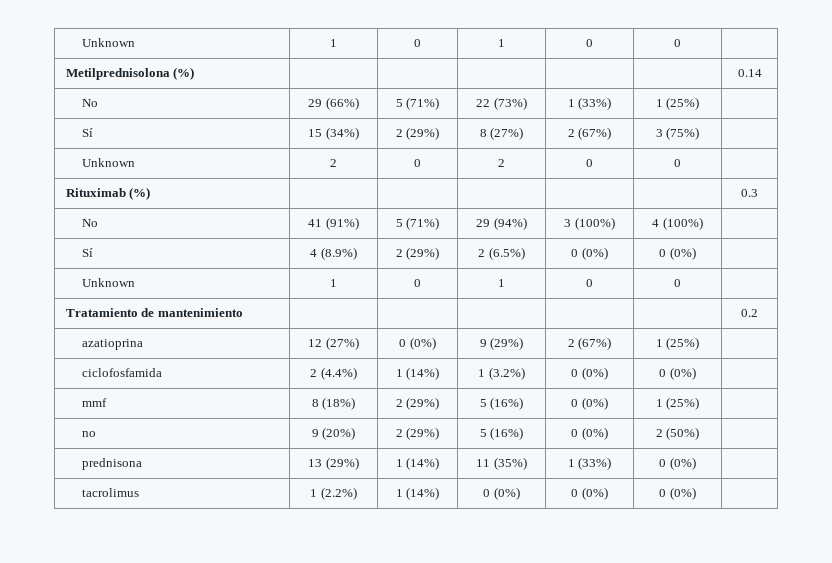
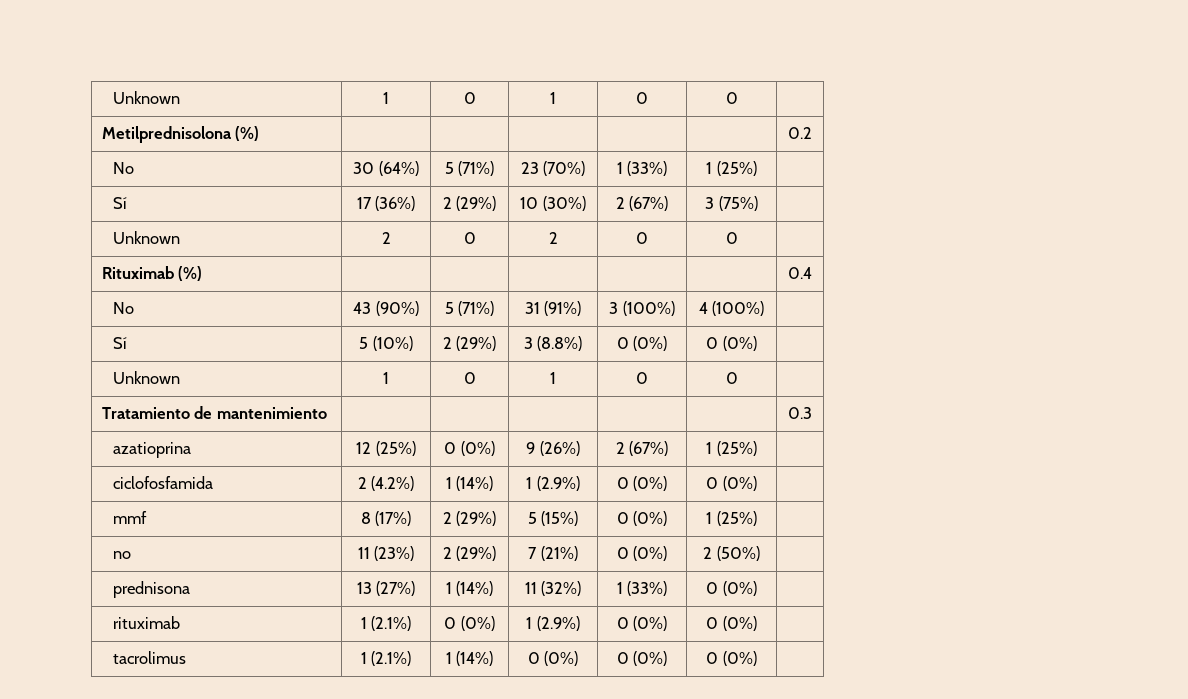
[737,69,762,77] [82,99,99,107] [308,97,359,110] [395,97,440,110] [476,97,527,110] 0.14 // No | 29 (66%) | 5 (71%) | 22 (73%) -> [788,127,812,139] [113,162,135,174] [353,161,419,176] [444,161,495,176] [520,161,586,176] 0.2 // No | 30 (64%) | 5 (71%) | 23 (70%)
[308,127,359,140] [395,127,440,140] [479,127,524,140] 15 (34%) | 2 (29%) | 8 (27%) -> [356,196,416,211] [442,196,497,211] [520,196,586,211] 17 (36%) | 2 (29%) | 10 (30%)
[741,189,758,197] [82,219,99,227] [308,217,359,230] [395,217,440,230] [476,217,527,230] 0.3 // No | 41 (91%) | 5 (71%) | 29 (94%) -> [788,267,812,279] [113,302,135,314] [353,301,419,316] [444,301,495,316] [524,301,582,316] 0.4 // No | 43 (90%) | 5 (71%) | 31 (91%)
[310,247,357,260] [395,247,440,260] [478,247,525,260] 4 (8.9%) | 2 (29%) | 2 (6.5%) -> [359,336,413,351] [442,336,497,351] [523,336,583,351] 5 (10%) | 2 (29%) | 3 (8.8%)
[741,309,758,317] 0.2 -> [788,407,812,419] 0.3
[325,337,359,350] (27%) -> [375,441,416,456] (25%)
[490,337,524,350] (29%) -> [539,441,580,456] (26%)
[320,367,357,380] (4.4%) -> [371,476,415,491] (4.2%)
[488,367,525,380] (3.2%) -> [536,476,580,491] (2.9%)
[322,397,356,410] [395,397,440,410] [479,397,524,410] (18%) | 2 (29%) | 5 (16%) -> [375,511,412,526] [442,511,497,526] [527,511,579,526] (17%) | 2 (29%) | 5 (15%)
[311,427,356,440] [395,427,440,440] [479,427,524,440] 9 (20%) | 2 (29%) | 5 (16%) -> [357,546,415,561] [442,546,497,561] [528,546,578,561] 11 (23%) | 2 (29%) | 7 (21%)
[325,457,359,470] (29%) -> [376,581,416,596] (27%)
[493,457,527,470] (35%) -> [541,581,582,596] (32%)
(696, 463) none -> [113,616,181,629] [360,616,412,631] [444,616,495,631] [526,616,580,631] [616,616,668,631] [706,616,757,631] // rituximab | 1 (2.1%) | 0 (0%) | 1 (2.9%) | 0 (0%) | 0 (0%) |
[320,487,357,500] (2.2%) -> [371,651,412,666] (2.1%)

